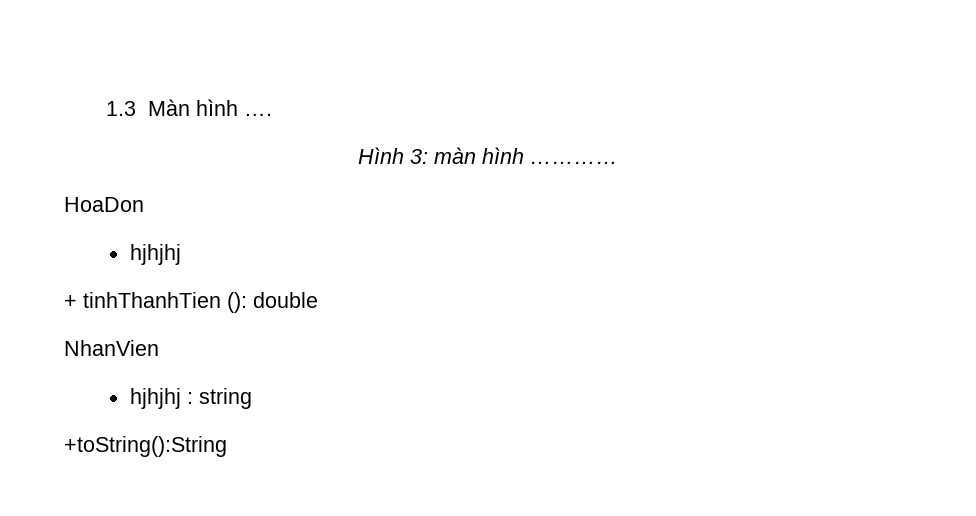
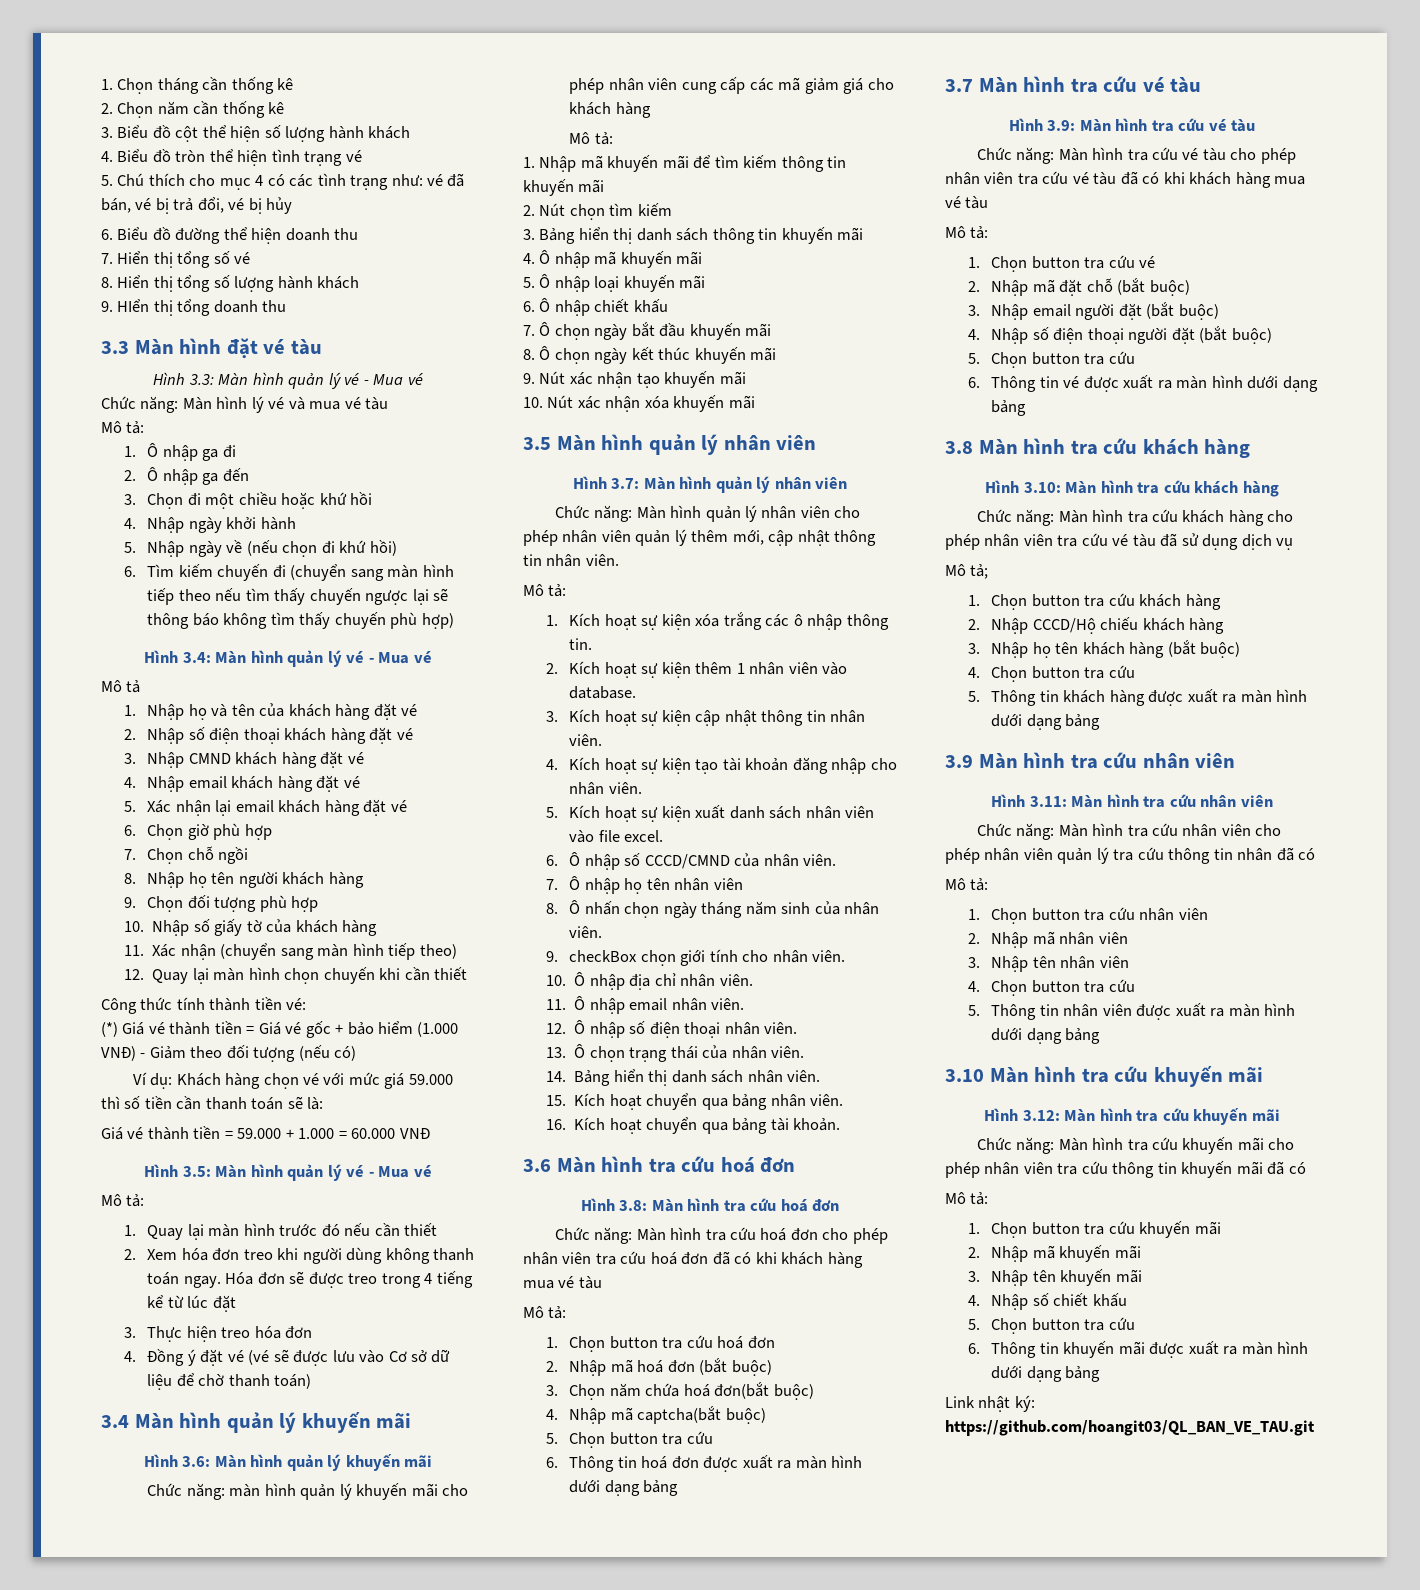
[105,99,272,116] [358,147,618,164] [64,197,144,212] [129,244,181,265] [64,292,318,313] [64,340,159,356] [129,388,252,409] [64,436,227,457] 1.3 Màn hình …. // Hình 3: màn hình ………… // HoaDon // hjhjhj // + tinhThanhTien (): double // NhanVien // hjhjhj : string // +toString():String -> [101,77,294,94] [101,101,285,118] [101,125,411,142] [101,149,362,166] [101,173,465,190] [101,197,293,214] [101,227,359,244] [101,251,251,268] [101,275,360,292] [101,299,287,316] [101,338,322,359] [153,372,423,389] [101,396,389,413] [101,421,145,434] [124,443,236,461] [124,467,249,485] [124,492,373,509] [124,517,296,533] [124,540,397,557] [124,564,454,581] [147,588,449,605] [147,612,454,629] [144,650,432,667] [101,680,141,693] [124,703,418,720] [124,727,413,744] [124,751,364,768] [124,775,360,792] [124,799,407,816] [124,823,272,840] [124,846,249,864] [124,872,364,888] [124,895,319,912] [124,919,378,936] [124,943,457,960] [124,967,468,984] [101,997,307,1014] [101,1021,459,1038] [101,1045,357,1062] [132,1072,453,1089] [101,1096,324,1110] [101,1126,430,1140] [144,1164,432,1181] [101,1194,145,1207] [124,1223,438,1240] [124,1247,475,1264] [147,1271,473,1288] [147,1295,236,1312] [124,1326,313,1342] [124,1349,451,1366] [147,1373,312,1390] [101,1412,412,1433] [143,1454,433,1471] [147,1483,469,1500] [569,77,894,94] [569,102,651,118] [569,132,613,145] [523,155,847,172] [523,179,605,196] [523,203,672,220] [523,227,864,244] [523,250,703,268] [523,274,706,292] [523,298,668,316] [523,322,772,340] [523,346,777,364] [523,371,746,388] [523,395,755,412] [523,434,817,455] [572,476,848,493] [554,505,861,522] [523,529,877,546] [523,554,619,567] [523,584,567,597] [546,612,889,630] [569,638,593,650] [546,661,848,678] [569,686,637,699] [546,709,866,726] [569,734,603,746] [546,757,897,774] [569,782,642,795] [546,805,875,822] [569,830,664,843] [546,852,837,870] [546,876,743,894] [546,900,880,918] [569,926,603,938] [546,949,846,966] [546,972,753,990] [546,996,745,1014] [546,1020,798,1038] [546,1044,805,1062] [546,1069,821,1086] [546,1093,844,1110] [546,1117,841,1134] [523,1156,796,1173] [580,1198,840,1212] [554,1227,888,1244] [523,1251,863,1268] [523,1276,602,1289] [523,1306,567,1319] [546,1335,775,1352] [546,1358,772,1376] [546,1382,814,1400] [546,1406,766,1424] [546,1431,713,1448] [546,1455,863,1472] [569,1480,679,1496] [945,76,1202,93] [1008,118,1256,132] [976,147,1296,164] [945,171,1306,188] [945,196,989,209] [945,226,989,239] [968,255,1156,272] [968,278,1190,296] [968,302,1219,320] [968,326,1272,344] [968,351,1135,368] [968,375,1318,392] [991,400,1027,416] [945,438,1251,458] [985,480,1279,497] [976,509,1294,526] [945,533,1294,550] [945,564,989,579] [968,593,1221,610] [968,617,1225,634] [968,640,1241,658] [968,665,1135,682] [968,689,1308,706] [991,714,1101,730] [945,752,1236,769] [991,794,1273,808] [976,823,1282,840] [945,847,1316,864] [945,878,989,891] [968,907,1208,924] [968,931,1128,948] [968,956,1129,972] [968,979,1135,996] [968,1003,1296,1020] [991,1028,1101,1044] [945,1066,1264,1087] [984,1108,1280,1125] [976,1137,1295,1154] [945,1161,1306,1178] [945,1192,989,1205] [968,1221,1221,1238] [968,1245,1141,1262] [968,1269,1142,1286] [968,1293,1127,1310] [968,1317,1135,1334] [968,1341,1309,1358] [991,1366,1101,1382] [945,1395,1035,1412] [945,1420,1315,1436] 1. Chọn tháng cần thống kê // 2. Chọn năm cần thống kê // 3. Biểu đồ cột thể hiện số lượng hành khách // 4. Biểu đồ tròn thể hiện tình trạng vé // 5. Chú thích cho mục 4 có các tình trạng như: vé đã bán, vé bị trả đổi, vé bị hủy // 6. Biểu đồ đường thể hiện doanh thu // 7. Hiển thị tổng số vé // 8. Hiển thị tổng số lượng hành khách // 9. HIển thị tổng doanh thu // 3.3 Màn hình đặt vé tàu // Hình 3.3: Màn hình quản lý vé - Mua vé // Chức năng: Màn hình lý vé và mua vé tàu // Mô tả: // 1. Ô nhập ga đi // 2. Ô nhập ga đến // 3. Chọn đi một chiều hoặc khứ hồi // 4. Nhập ngày khởi hành // 5. Nhập ngày về (nếu chọn đi khứ hồi) // 6. Tìm kiếm chuyến đi (chuyển sang màn hình tiếp theo nếu tìm thấy chuyến ngược lại sẽ thông báo không tìm thấy chuyến phù hợp) // Hình 3.4: Màn hình quản lý vé - Mua vé // Mô tả // 1. Nhập họ và tên của khách hàng đặt vé // 2. Nhập số điện thoại khách hàng đặt vé // 3. Nhập CMND khách hàng đặt vé // 4. Nhập email khách hàng đặt vé // 5. Xác nhận lại email khách hàng đặt vé // 6. Chọn giờ phù hợp // 7. Chọn chỗ ngồi // 8. Nhập họ tên người khách hàng // 9. Chọn đối tượng phù hợp // 10. Nhập số giấy tờ của khách hàng // 11. Xác nhận (chuyển sang màn hình tiếp theo) // 12. Quay lại màn hình chọn chuyến khi cần thiết // Công thức tính thành tiền vé: // (*) Giá vé thành tiền = Giá vé gốc + bảo hiểm (1.000 VNĐ) - Giảm theo đối tượng (nếu có) // Ví dụ: Khách hàng chọn vé với mức giá 59.000 thì số tiền cần thanh toán sẽ là: // Giá vé thành tiền = 59.000 + 1.000 = 60.000 VNĐ // Hình 3.5: Màn hình quản lý vé - Mua vé // Mô tả: // 1. Quay lại màn hình trước đó nếu cần thiết // 2. Xem hóa đơn treo khi người dùng không thanh toán ngay. Hóa đơn sẽ được treo trong 4 tiếng kể từ lúc đặt // 3. Thực hiện treo hóa đơn // 4. Đồng ý đặt vé (vé sẽ được lưu vào Cơ sở dữ liệu để chờ thanh toán) // 3.4 Màn hình quản lý khuyến mãi // Hình 3.6: Màn hình quản lý khuyến mãi // Chức năng: màn hình quản lý khuyến mãi cho phép nhân viên cung cấp các mã giảm giá cho khách hàng // Mô tả: // 1. Nhập mã khuyến mãi để tìm kiếm thông tin khuyến mãi // 2. Nút chọn tìm kiếm // 3. Bảng hiển thị danh sách thông tin khuyến mãi // 4. Ô nhập mã khuyến mãi // 5. Ô nhập loại khuyến mãi // 6. Ô nhập chiết khấu // 7. Ô chọn ngày bắt đầu khuyến mãi // 8. Ô chọn ngày kết thúc khuyến mãi // 9. Nút xác nhận tạo khuyến mãi // 10. Nút xác nhận xóa khuyến mãi // 3.5 Màn hình quản lý nhân viên // Hình 3.7: Màn hình quản lý nhân viên // Chức năng: Màn hình quản lý nhân viên cho phép nhân viên quản lý thêm mới, cập nhật thông tin nhân viên. // Mô tả: // 1. Kích hoạt sự kiện xóa trắng các ô nhập thông tin. // 2. Kích hoạt sự kiện thêm 1 nhân viên vào database. // 3. Kích hoạt sự kiện cập nhật thông tin nhân viên. // 4. Kích hoạt sự kiện tạo tài khoản đăng nhập cho nhân viên. // 5. Kích hoạt sự kiện xuất danh sách nhân viên vào file excel. // 6. Ô nhập số CCCD/CMND của nhân viên. // 7. Ô nhập họ tên nhân viên // 8. Ô nhấn chọn ngày tháng năm sinh của nhân viên. // 9. checkBox chọn giới tính cho nhân viên. // 10. Ô nhập địa chỉ nhân viên. // 11. Ô nhập email nhân viên. // 12. Ô nhập số điện thoại nhân viên. // 13. Ô chọn trạng thái của nhân viên. // 14. Bảng hiển thị danh sách nhân viên. // 15. Kích hoạt chuyển qua bảng nhân viên. // 16. Kích hoạt chuyển qua bảng tài khoản. // 3.6 Màn hình tra cứu hoá đơn // Hình 3.8: Màn hình tra cứu hoá đơn // Chức năng: Màn hình tra cứu hoá đơn cho phép nhân viên tra cứu hoá đơn đã có khi khách hàng mua vé tàu // Mô tả: // 1. Chọn button tra cứu hoá đơn // 2. Nhập mã hoá đơn (bắt buộc) // 3. Chọn năm chứa hoá đơn(bắt buộc) // 4. Nhập mã captcha(bắt buộc) // 5. Chọn button tra cứu // 6. Thông tin hoá đơn được xuất ra màn hình dưới dạng bảng // 3.7 Màn hình tra cứu vé tàu // Hình 3.9: Màn hình tra cứu vé tàu // Chức năng: Màn hình tra cứu vé tàu cho phép nhân viên tra cứu vé tàu đã có khi khách hàng mua vé tàu // Mô tả: // 1. Chọn button tra cứu vé // 2. Nhập mã đặt chỗ (bắt buộc) // 3. Nhập email người đặt (bắt buộc) // 4. Nhập số điện thoại người đặt (bắt buộc) // 5. Chọn button tra cứu // 6. Thông tin vé được xuất ra màn hình dưới dạng bảng // 3.8 Màn hình tra cứu khách hàng // Hình 3.10: Màn hình tra cứu khách hàng // Chức năng: Màn hình tra cứu khách hàng cho phép nhân viên tra cứu vé tàu đã sử dụng dịch vụ // Mô tả; // 1. Chọn button tra cứu khách hàng // 2. Nhập CCCD/Hộ chiếu khách hàng // 3. Nhập họ tên khách hàng (bắt buộc) // 4. Chọn button tra cứu // 5. Thông tin khách hàng được xuất ra màn hình dưới dạng bảng // 3.9 Màn hình tra cứu nhân viên // Hình 3.11: Màn hình tra cứu nhân viên // Chức năng: Màn hình tra cứu nhân viên cho phép nhân viên quản lý tra cứu thông tin nhân đã có // Mô tả: // 1. Chọn button tra cứu nhân viên // 2. Nhập mã nhân viên // 3. Nhập tên nhân viên // 4. Chọn button tra cứu // 5. Thông tin nhân viên được xuất ra màn hình dưới dạng bảng // 3.10 Màn hình tra cứu khuyến mãi // Hình 3.12: Màn hình tra cứu khuyến mãi // Chức năng: Màn hình tra cứu khuyến mãi cho phép nhân viên tra cứu thông tin khuyến mãi đã có // Mô tả: // 1. Chọn button tra cứu khuyến mãi // 2. Nhập mã khuyến mãi // 3. Nhập tên khuyến mãi // 4. Nhập số chiết khấu // 5. Chọn button tra cứu // 6. Thông tin khuyến mãi được xuất ra màn hình dưới dạng bảng // Link nhật ký: https://github.com/hoangit03/QL_BAN_VE_TAU.git

